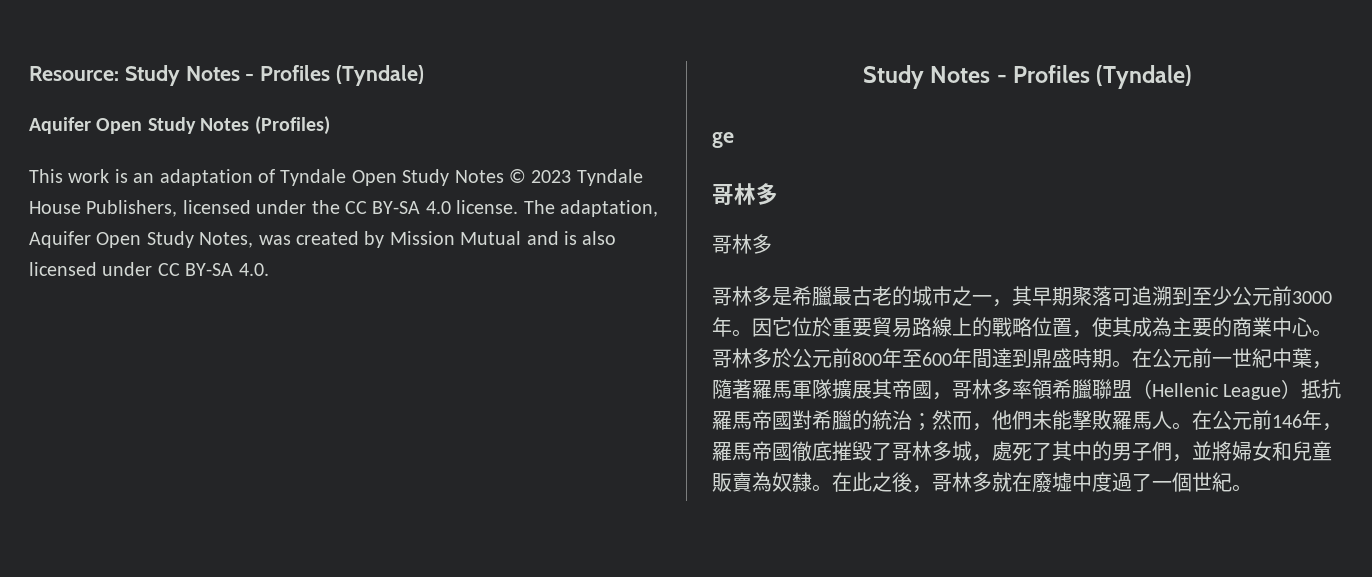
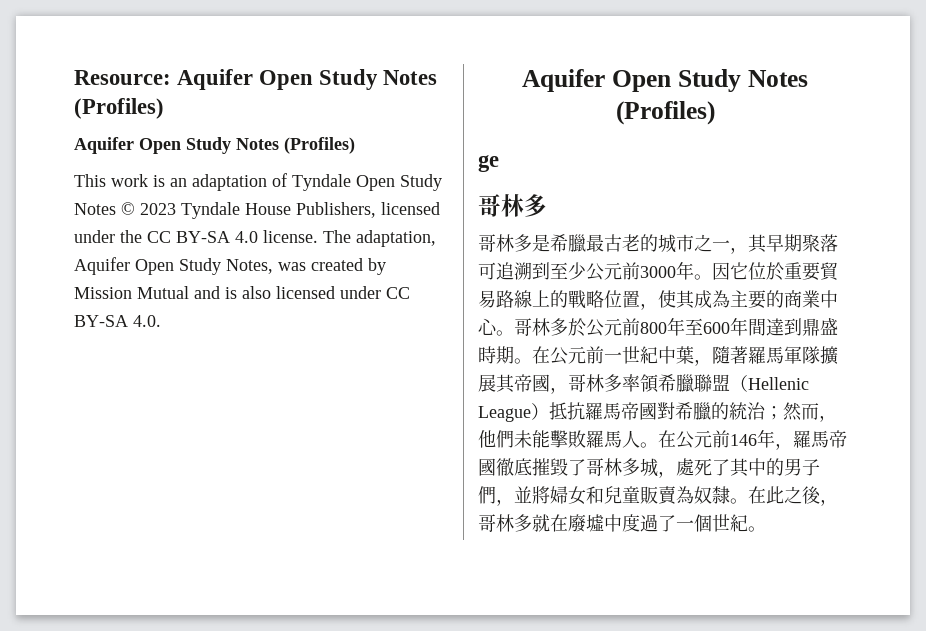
[124,65,425,86] Study Notes - Profiles (Tyndale) -> [177,69,438,90] [74,98,164,119] Aquifer Open Study Notes (Profiles)
[862,65,1193,89] Study Notes - Profiles (Tyndale) -> [522,69,808,92] [615,101,715,125] Aquifer Open Study Notes (Profiles)
[712,286,772,306] // 哥林多 -> (532, 243) none

